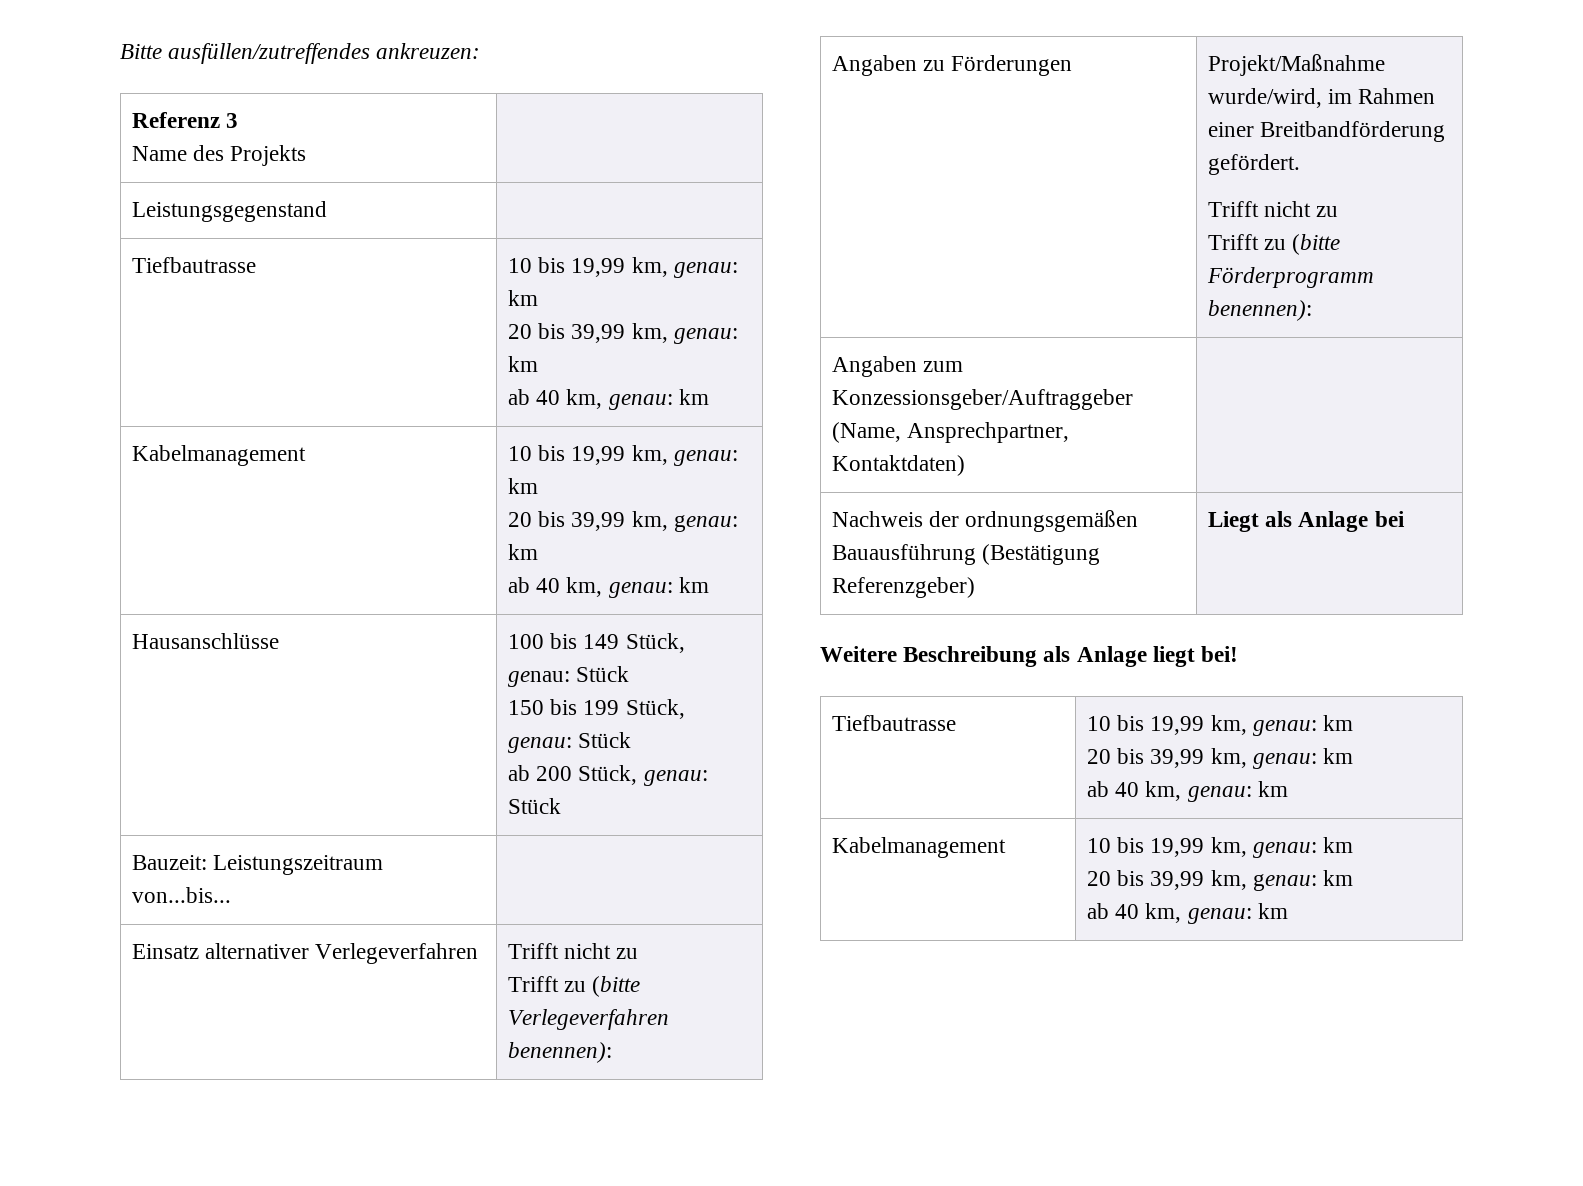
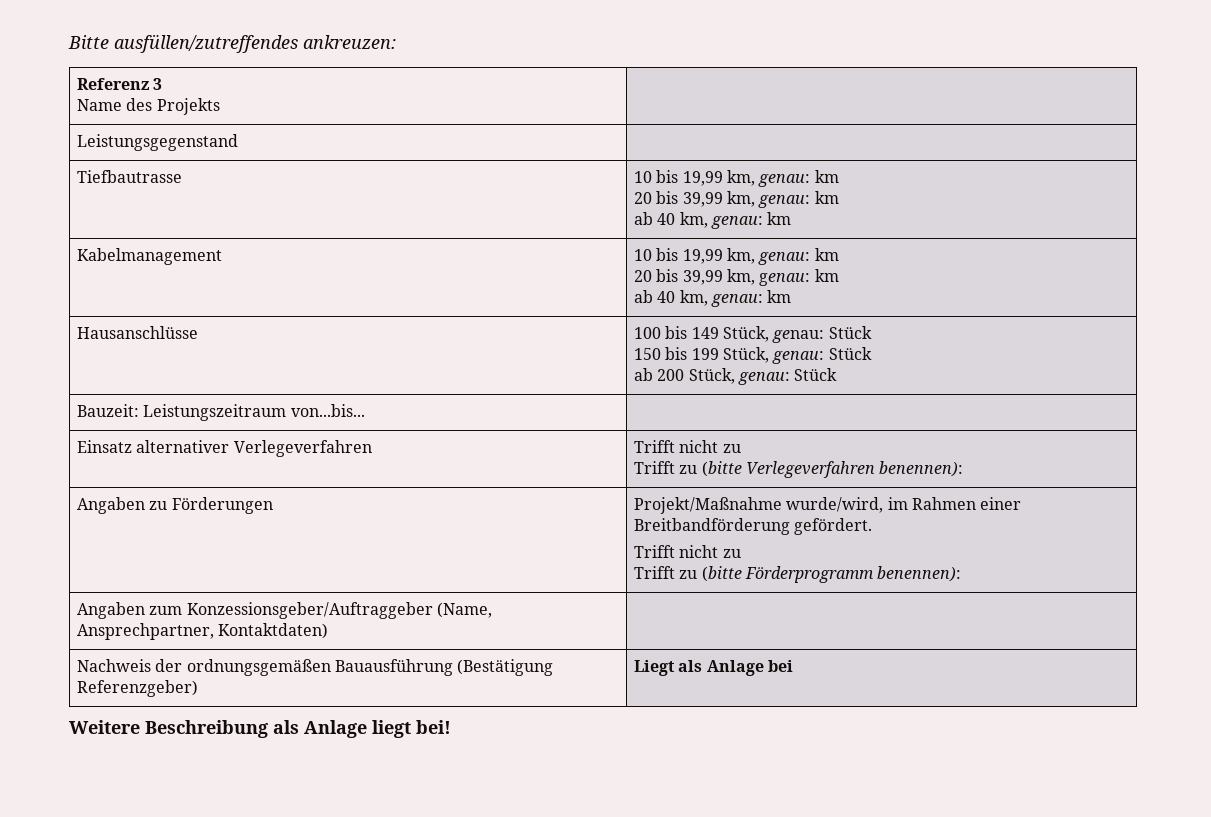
[832,715,957,731] [1087,715,1354,736] [1087,748,1354,769] [1087,781,1288,802] [832,837,1007,858] [1087,837,1354,858] [1087,870,1354,891] [1087,903,1288,924] // Tiefbautrasse | 10 bis 19,99 km, genau: km // 20 bis 39,99 km, genau: km // ab 40 km, genau: km // Kabelmanagement | 10 bis 19,99 km, genau: km // 20 bis 39,99 km, genau: km // ab 40 km, genau: km -> (451, 727) none

